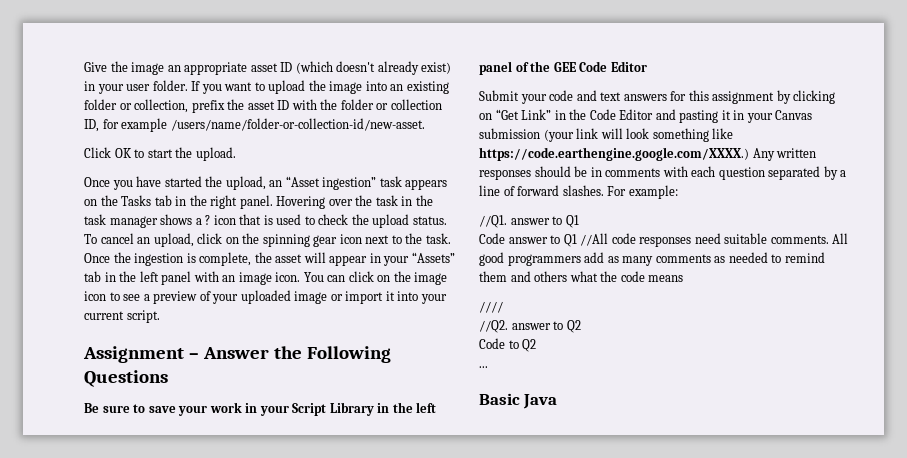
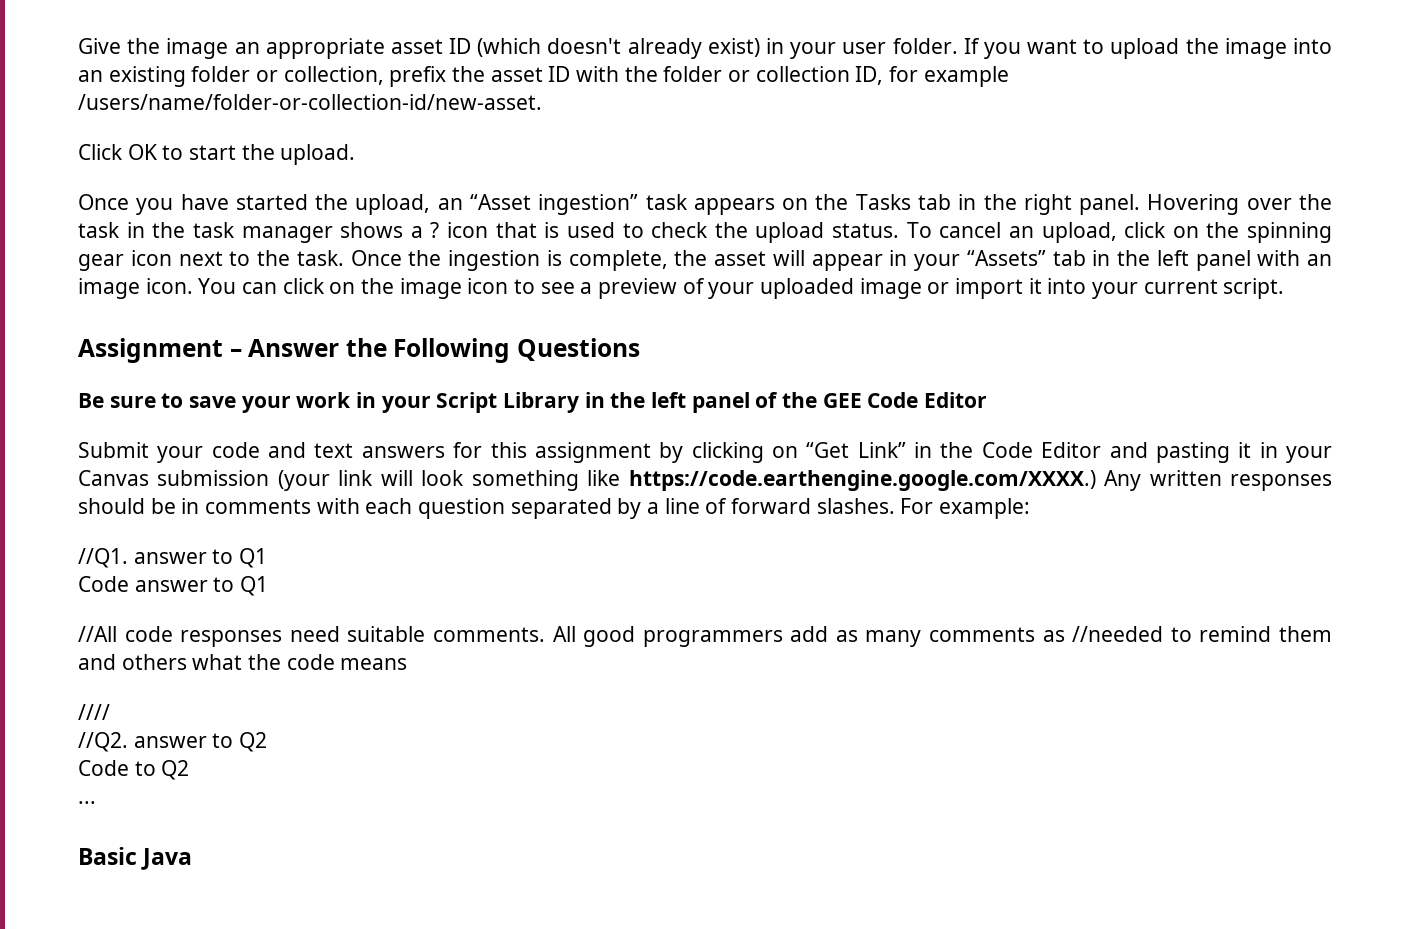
(577, 240) none -> (269, 586) //
[728,252,768,263] needed -> [1072,626,1164,642] //needed

